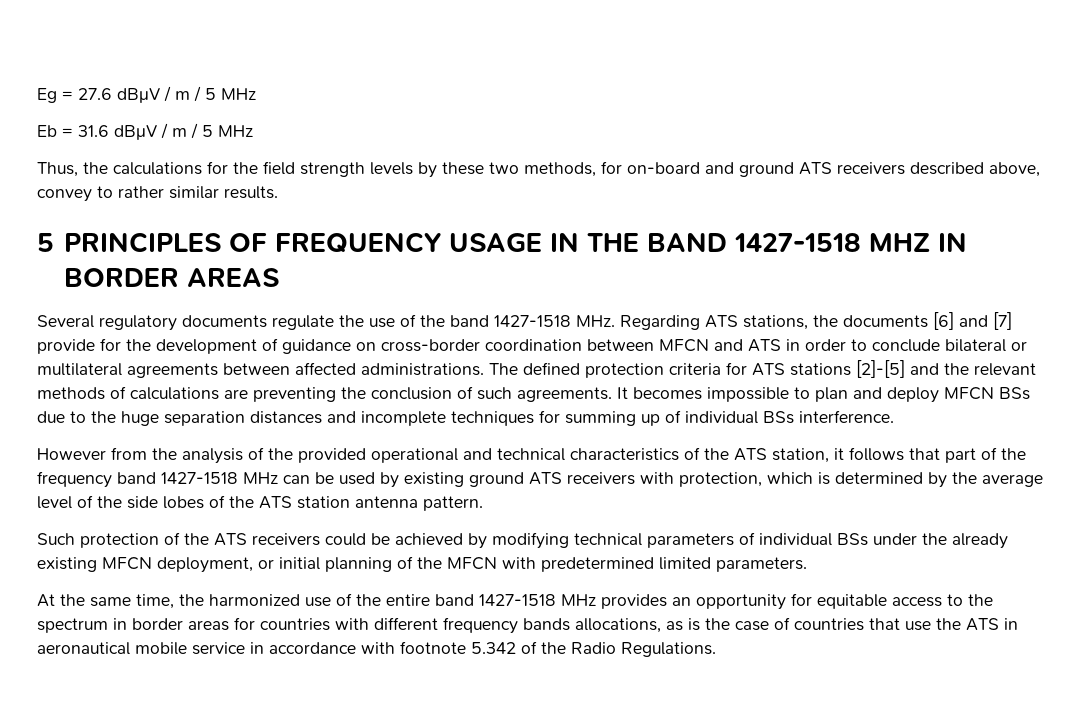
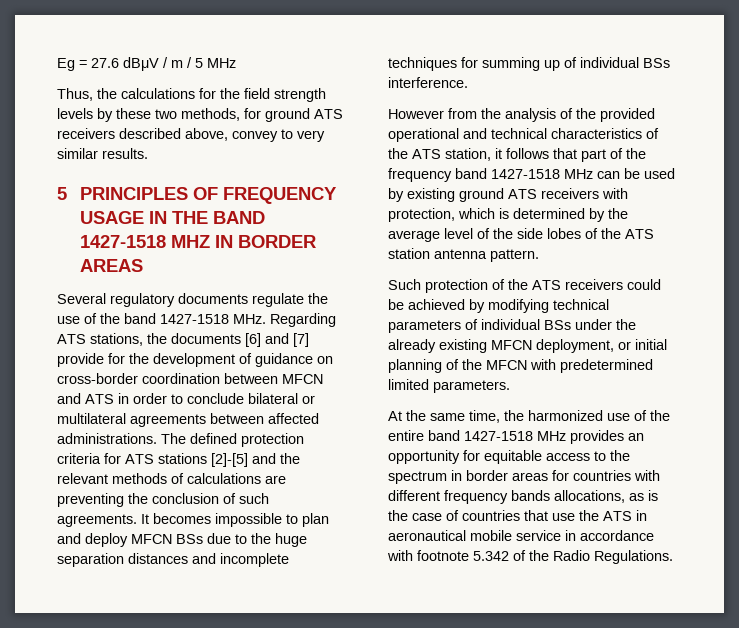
[37,123,253,140] // Eb = 31.6 dBμV / m / 5 MHz -> (236, 63) none
[627,162,734,174] on-board and -> (261, 113) none
[118,186,164,198] rather -> [297,130,325,142] very

